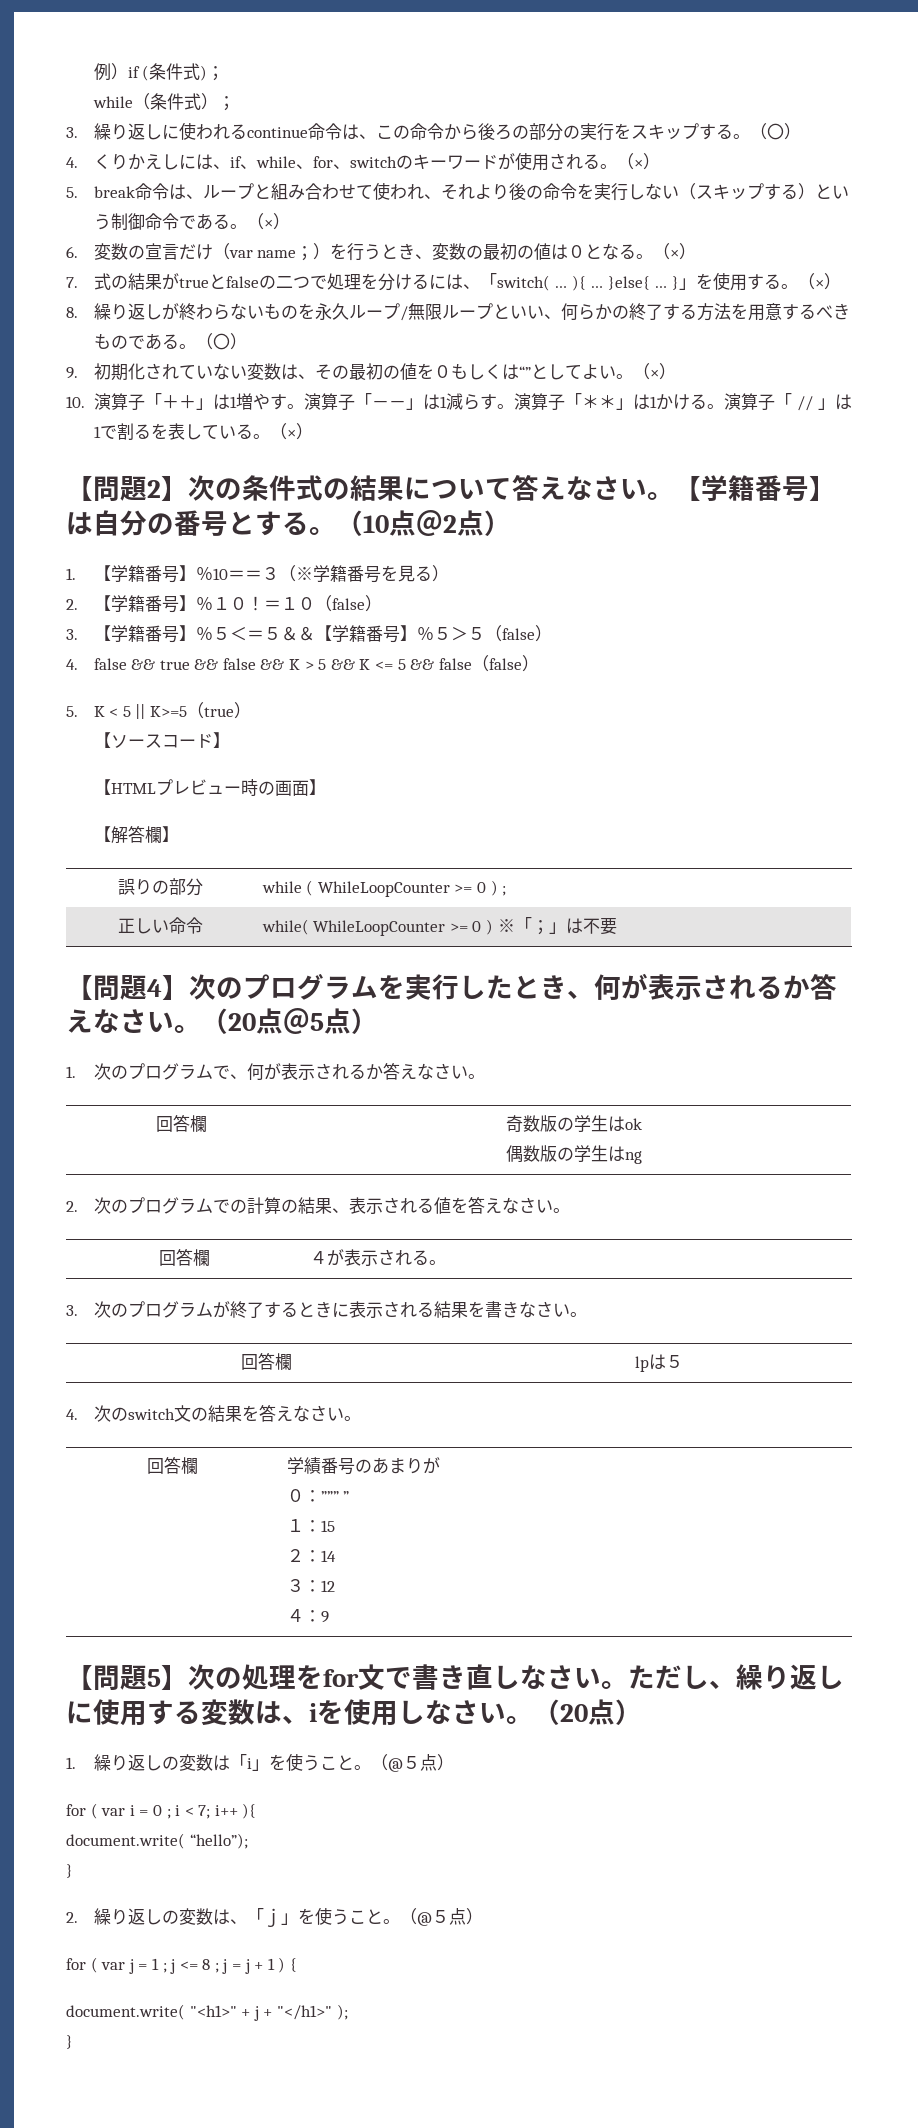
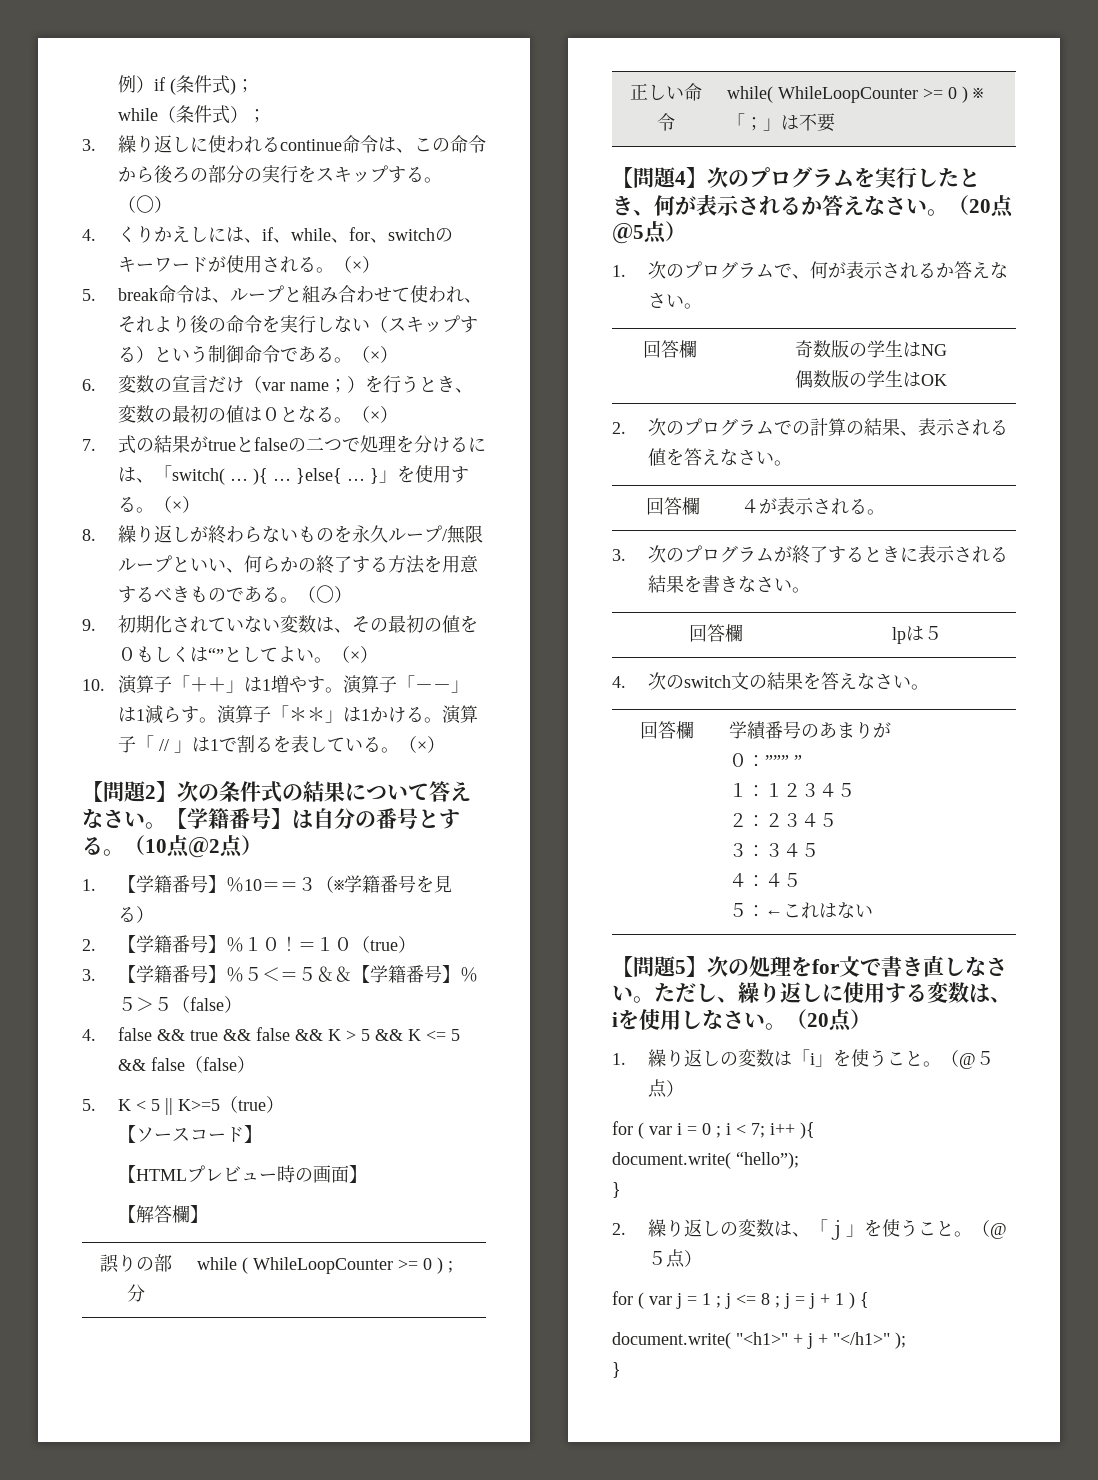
[331,598,365,610] false -> [369,940,398,951] true
[624,1118,642,1130] ok -> [921,344,947,356] NG
[624,1151,642,1164] ng -> [921,374,947,386] OK
[320,1520,335,1532] 15 -> [765,783,856,797] １２３４５
[320,1550,336,1562] 14 -> [765,813,838,827] ２３４５
[320,1580,335,1592] 12 -> [765,843,820,857] ３４５
[320,1611,329,1623] 9 -> [765,873,802,887] [729,902,874,919] ４５ // ５：←これはない

